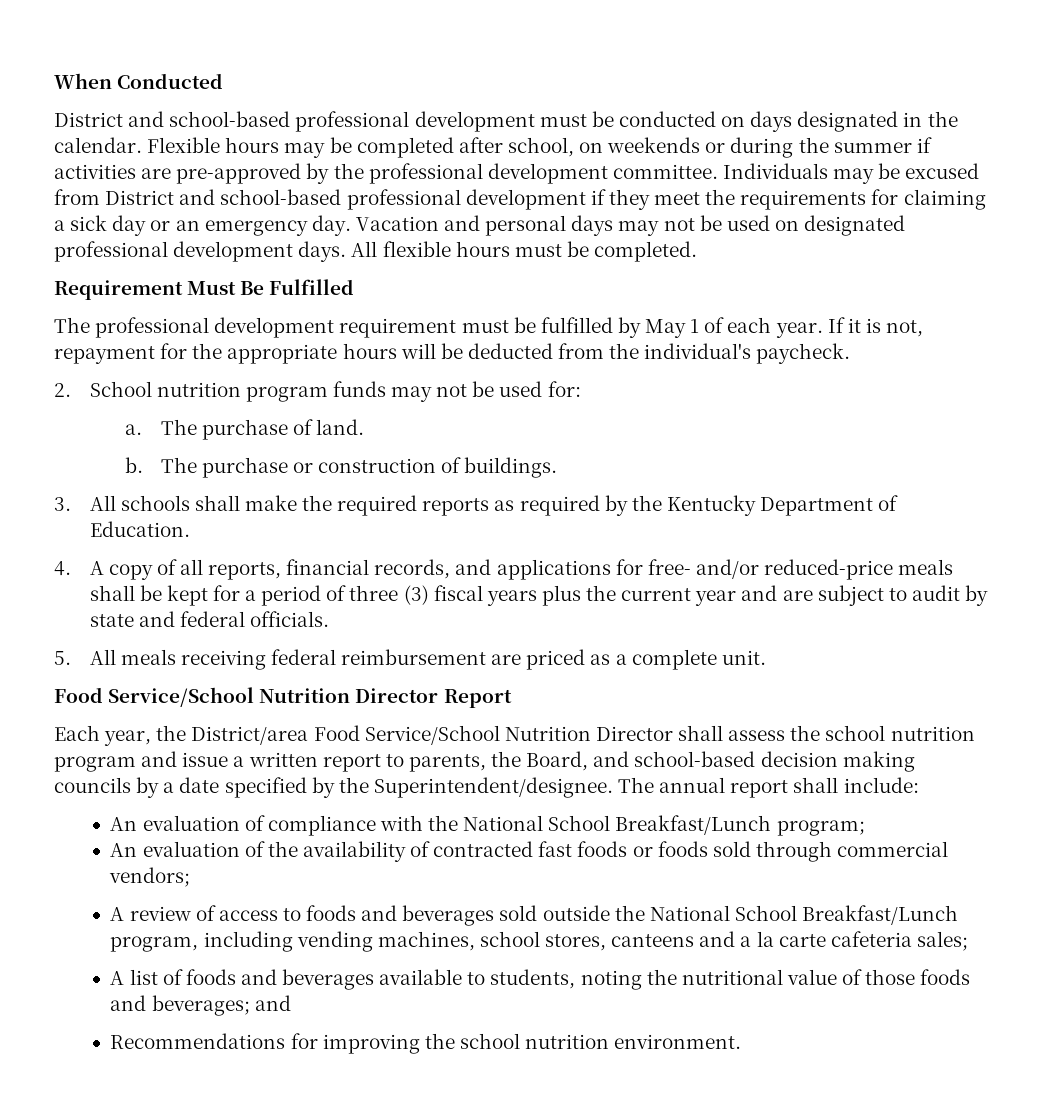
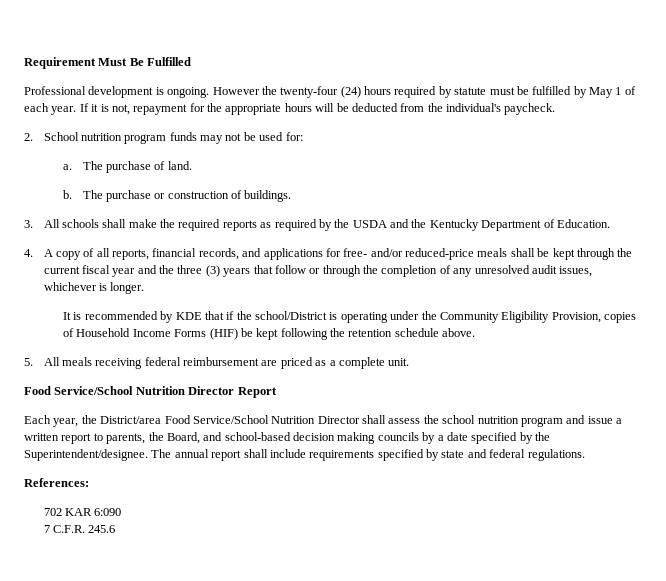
[54,73,224,89] [54,111,958,132] [54,137,932,158] [54,163,980,184] [54,189,986,210] [54,215,906,236] [54,241,698,262] [54,279,355,300] [54,317,457,338] When Conducted // District and school-based professional development must be conducted on days designated in the calendar. Flexible hours may be completed after school, on weekends or during the summer if activities are pre-approved by the professional development committee. Individuals may be excused from District and school-based professional development if they meet the requirements for claiming a sick day or an emergency day. Vacation and personal days may not be used on designated professional development days. All flexible hours must be completed. // Requirement Must Be Fulfilled // The professional development requirement -> [24,57,192,69] [24,86,487,98] Requirement Must Be Fulfilled // Professional development is ongoing. However the twenty-four (24) hours required by statute
(662, 503) none -> [352,219,427,228] USDA and the
[212,585,989,606] [89,611,329,627] for a period of three (3) fiscal years plus the current year and are subject to audit by state and federal officials. -> [576,248,633,260] [43,265,593,277] [43,282,145,294] [63,311,637,323] [63,328,476,340] through the current fiscal year and the three (3) years that follow or through the completion of any unresolved audit issues, whichever is longer. // It is recommended by KDE that if the school/District is operating under the Community Eligibility Provision, copies of Household Income Forms (HIF) be kept following the retention schedule above.
[843,777,919,793] [110,815,865,836] [110,841,949,862] [109,867,191,887] [110,905,959,926] [110,931,968,952] [110,969,971,990] [110,995,291,1016] [110,1033,742,1054] include: // An evaluation of compliance with the National School Breakfast/Lunch program; // An evaluation of the availability of contracted fast foods or foods sold through commercial vendors; // A review of access to foods and beverages sold outside the National School Breakfast/Lunch program, including vending machines, school stores, canteens and a la carte cafeteria sales; // A list of foods and beverages available to students, noting the nutritional value of those foods and beverages; and // Recommendations for improving the school nutrition environment. -> [269,449,585,461] [24,478,89,487] [43,508,122,516] [43,525,116,533] include requirements specified by state and federal regulations. // References: // 702 KAR 6:090 // 7 C.F.R. 245.6

